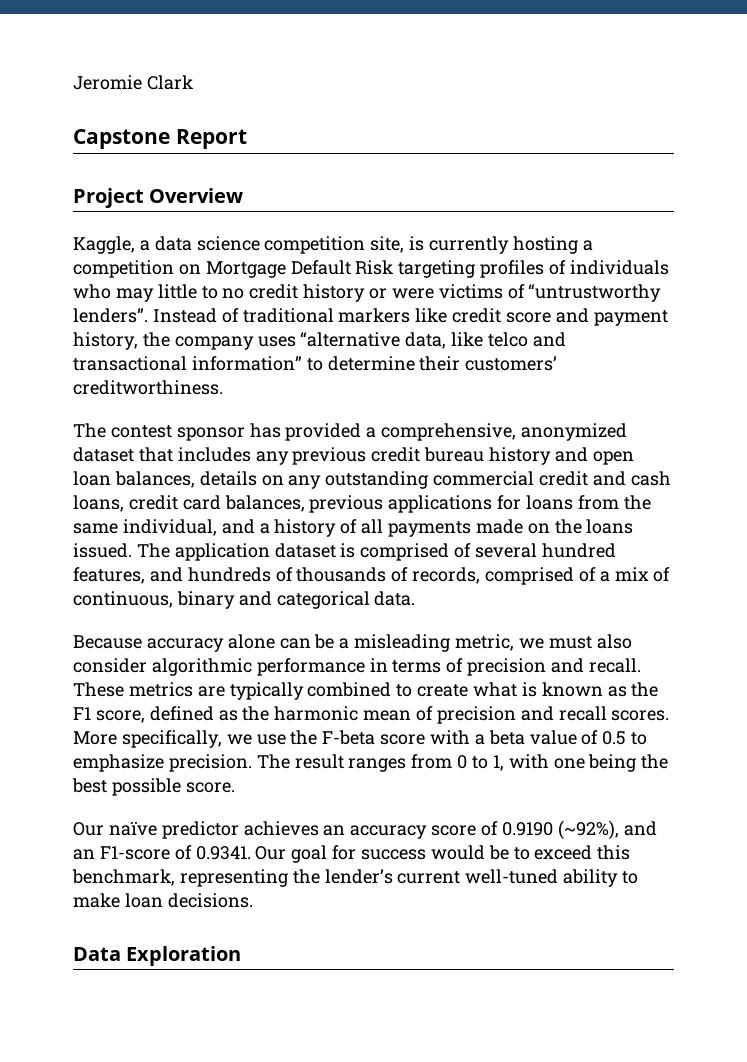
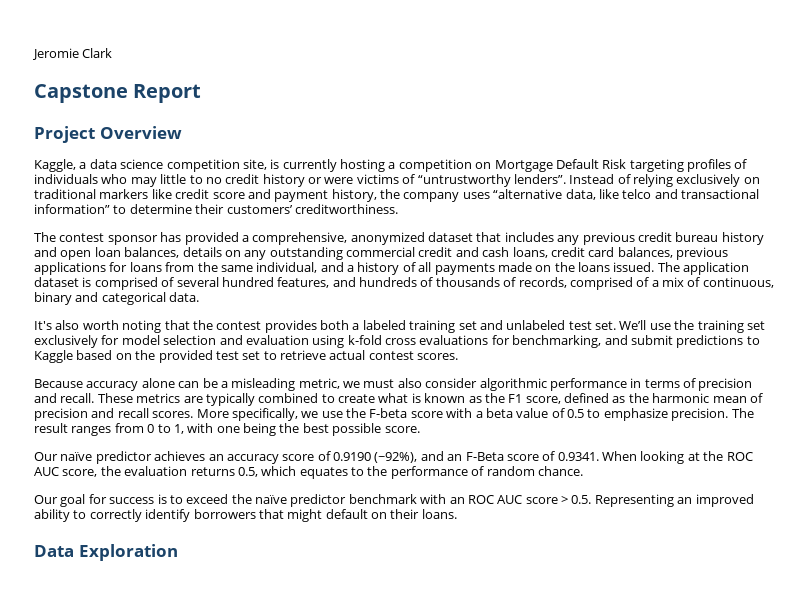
(239, 315) none -> [633,174,760,187] relying exclusively on
(416, 598) none -> [34,320,765,333] [34,335,760,348] [34,350,459,363] // It's also worth noting that the contest provides both a labeled training set and unlabeled test set. We’ll use the training set exclusively for model selection and evaluation using k-fold cross evaluations for benchmarking, and submit predictions to Kaggle based on the provided test set to retrieve actual contest scores.
[99,845,631,863] [72,869,639,887] [73,893,253,908] F1-score of 0.9341. Our goal for success would be to exceed this benchmark, representing the lender’s current well-tuned ability to make loan decisions. -> [465,451,753,464] [34,466,583,479] [34,494,754,507] [34,509,457,522] F-Beta score of 0.9341. When looking at the ROC AUC score, the evaluation returns 0.5, which equates to the performance of random chance. // Our goal for success is to exceed the naïve predictor benchmark with an ROC AUC score > 0.5. Representing an improved ability to correctly identify borrowers that might default on their loans.

